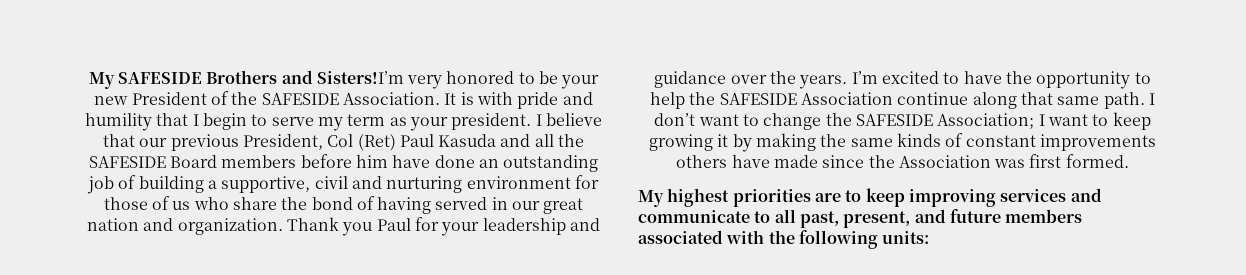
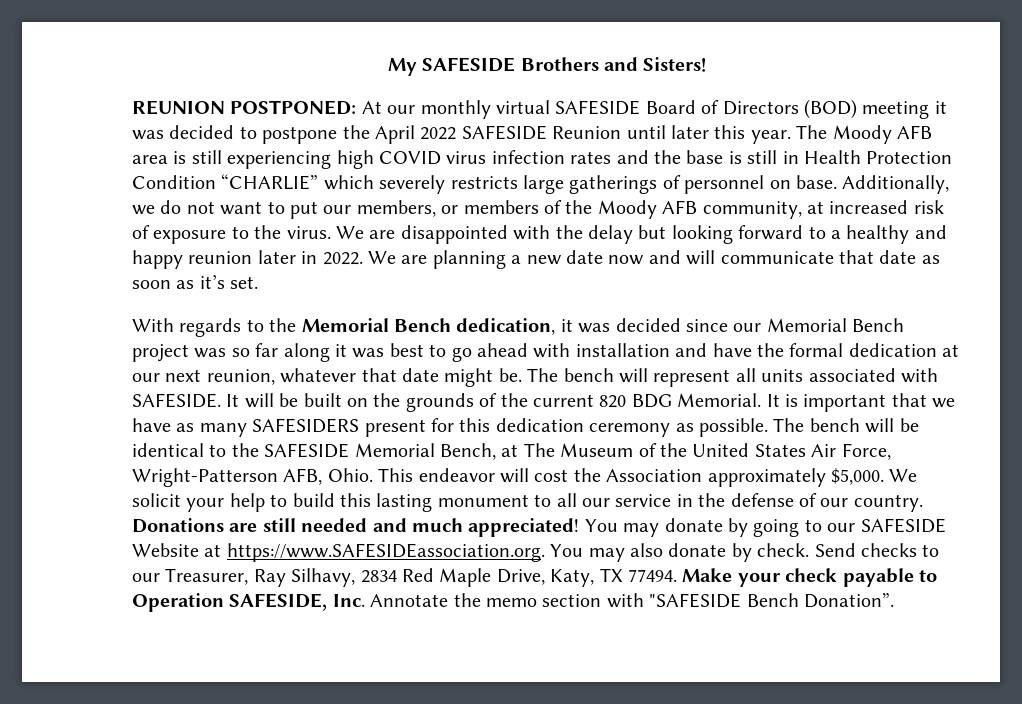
[316,71,600,89] [94,91,593,109] [85,113,602,131] [102,134,585,151] [88,154,599,172] [87,175,599,194] [103,196,584,214] [87,217,600,236] [654,71,1151,89] [650,92,1155,109] [654,112,1151,130] [649,133,1156,152] [676,154,1129,168] [638,188,1102,207] [638,209,1083,228] [638,230,930,249] Sisters!I’m very honored to be your new President of the SAFESIDE Association. It is with pride and humility that I begin to serve my term as your president. I believe that our previous President, Col (Ret) Paul Kasuda and all the SAFESIDE Board members before him have done an outstanding job of building a supportive, civil and nurturing environment for those of us who share the bond of having served in our great nation and organization. Thank you Paul for your leadership and guidance over the years. I’m excited to have the opportunity to help the SAFESIDE Association continue along that same path. I don’t want to change the SAFESIDE Association; I want to keep growing it by making the same kinds of constant improvements others have made since the Association was first formed. // My highest priorities are to keep improving services and communicate to all past, present, and future members associated with the following units: -> [643,57,707,72] [132,99,947,119] [132,125,932,144] [132,150,953,169] [132,174,950,194] [132,200,944,219] [132,225,947,244] [132,250,940,269] [132,274,259,289] [132,318,905,337] [132,343,960,362] [132,368,938,387] [132,393,956,412] [132,418,919,437] [132,443,891,460] [132,468,918,487] [132,493,923,512] [132,518,946,537] [132,543,940,562] [132,568,937,587] [132,592,894,612] Sisters! // REUNION POSTPONED: At our monthly virtual SAFESIDE Board of Directors (BOD) meeting it was decided to postpone the April 2022 SAFESIDE Reunion until later this year. The Moody AFB area is still experiencing high COVID virus infection rates and the base is still in Health Protection Condition “CHARLIE” which severely restricts large gatherings of personnel on base. Additionally, we do not want to put our members, or members of the Moody AFB community, at increased risk of exposure to the virus. We are disappointed with the delay but looking forward to a healthy and happy reunion later in 2022. We are planning a new date now and will communicate that date as soon as it’s set. // With regards to the Memorial Bench dedication, it was decided since our Memorial Bench project was so far along it was best to go ahead with installation and have the formal dedication at our next reunion, whatever that date might be. The bench will represent all units associated with SAFESIDE. It will be built on the grounds of the current 820 BDG Memorial. It is important that we have as many SAFESIDERS present for this dedication ceremony as possible. The bench will be identical to the SAFESIDE Memorial Bench, at The Museum of the United States Air Force, Wright-Patterson AFB, Ohio. This endeavor will cost the Association approximately $5,000. We solicit your help to build this lasting monument to all our service in the defense of our country. Donations are still needed and much appreciated! You may donate by going to our SAFESIDE Website at https://www.SAFESIDEassociation.org. You may also donate by check. Send checks to our Treasurer, Ray Silhavy, 2834 Red Maple Drive, Katy, TX 77494. Make your check payable to Operation SAFESIDE, Inc. Annotate the memo section with "SAFESIDE Bench Donation”.

